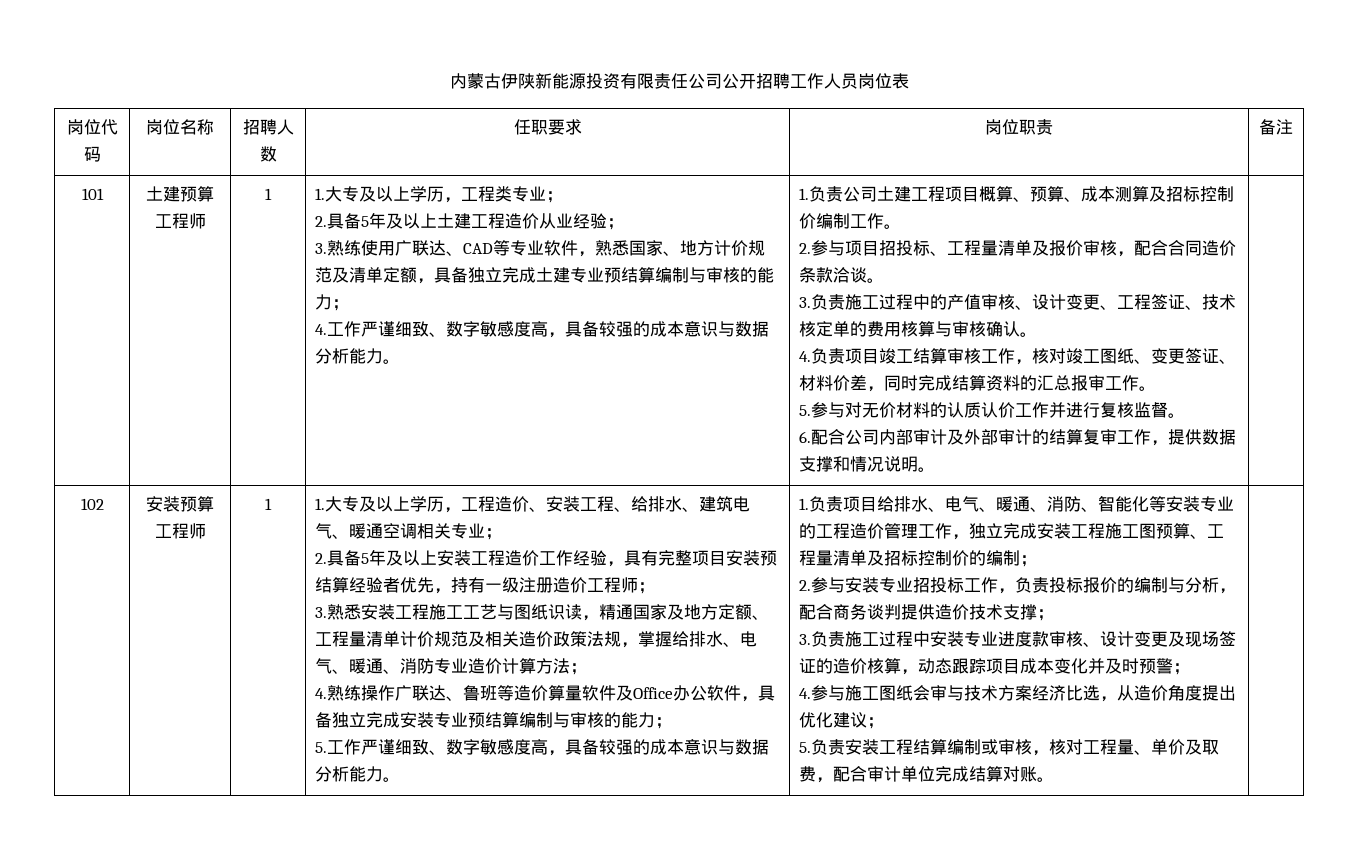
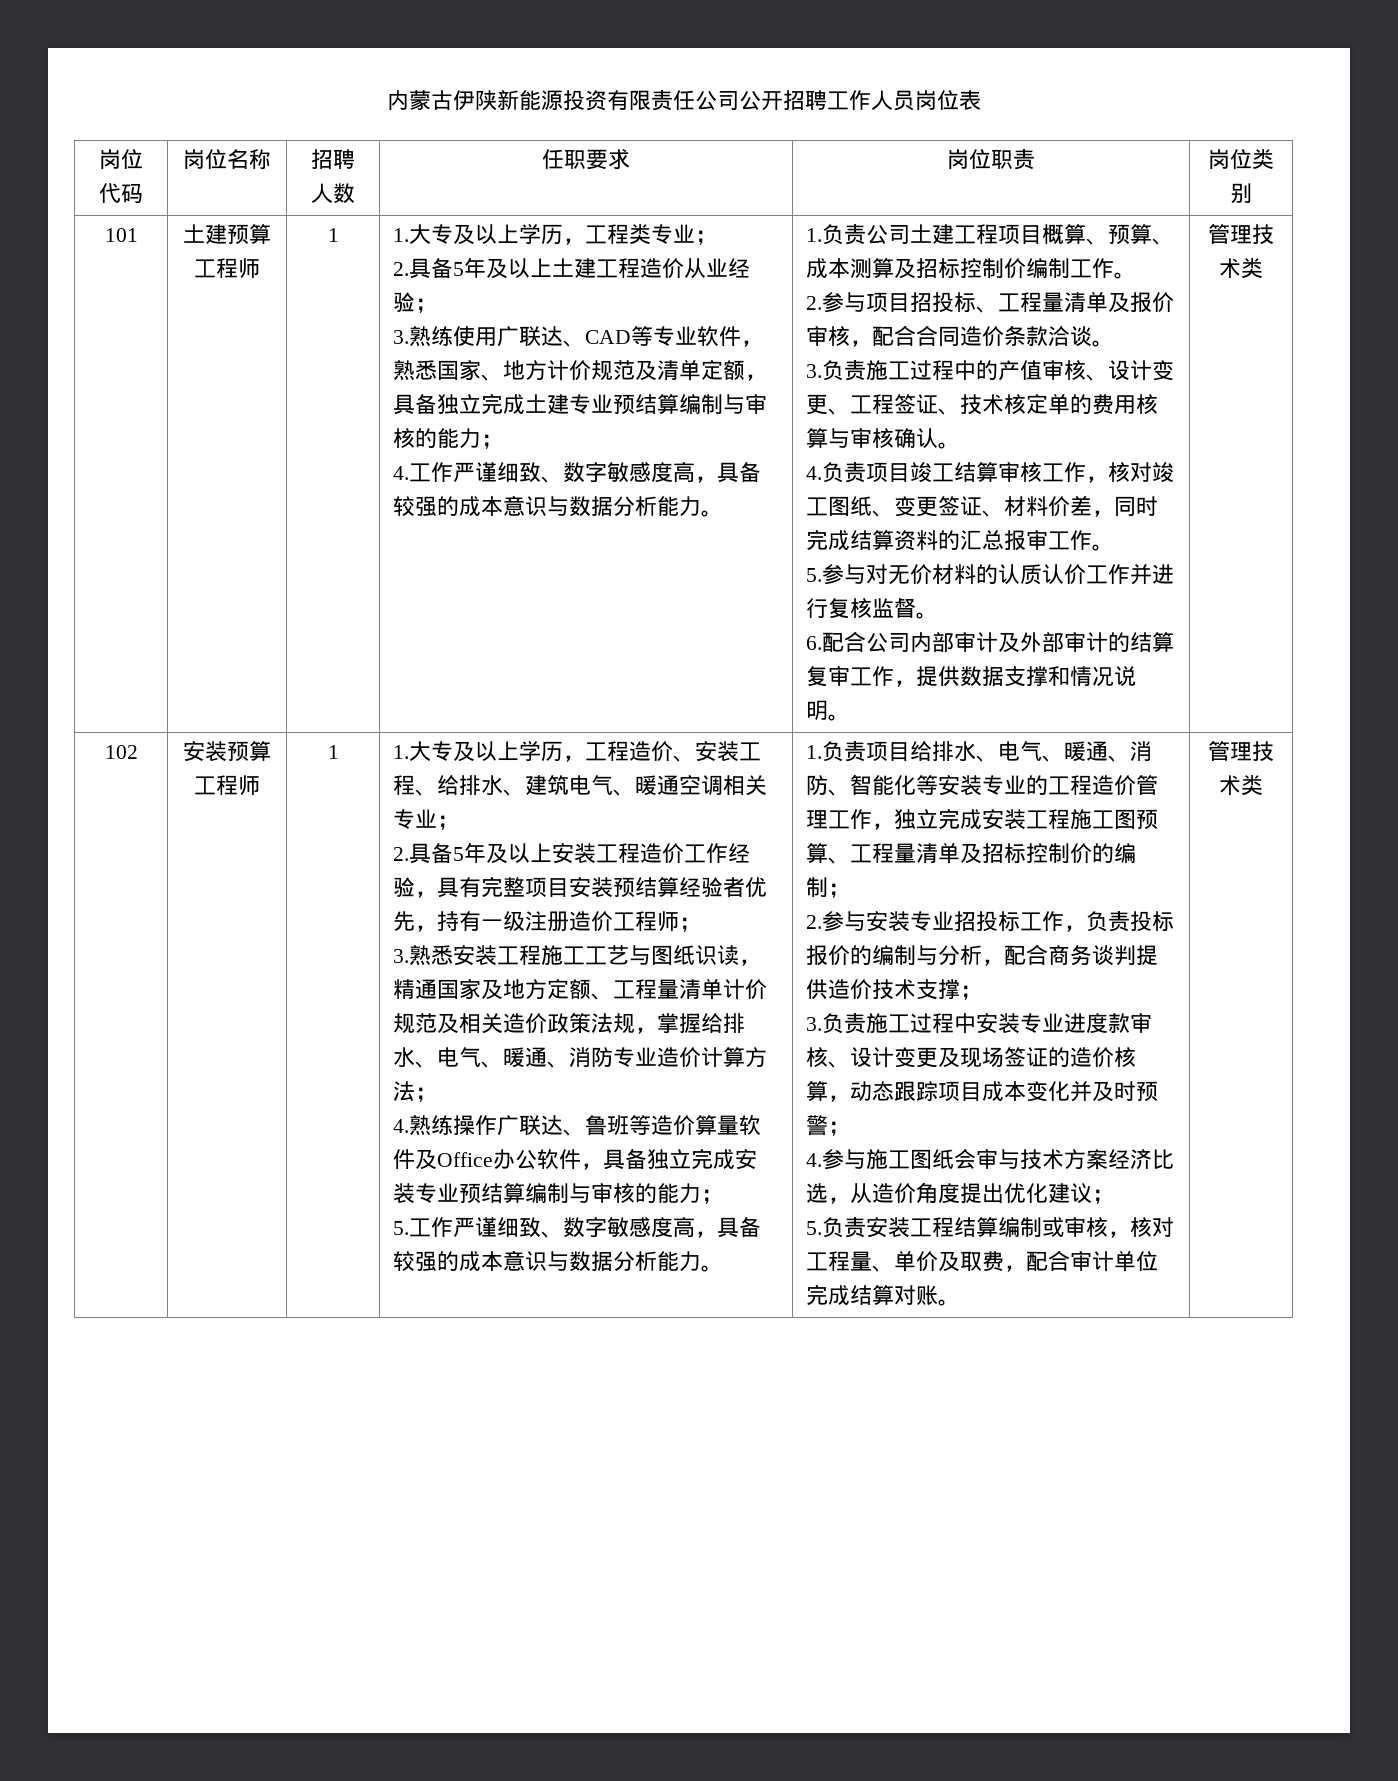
[1259,119,1293,135] 备注 -> [1208,149,1274,169] [1230,183,1252,204] 岗位类别
(935, 469) none -> [1208,224,1274,245] [1219,258,1263,279] 管理技术类
(1054, 779) none -> [1208,741,1274,762] [1219,775,1263,796] 管理技术类

